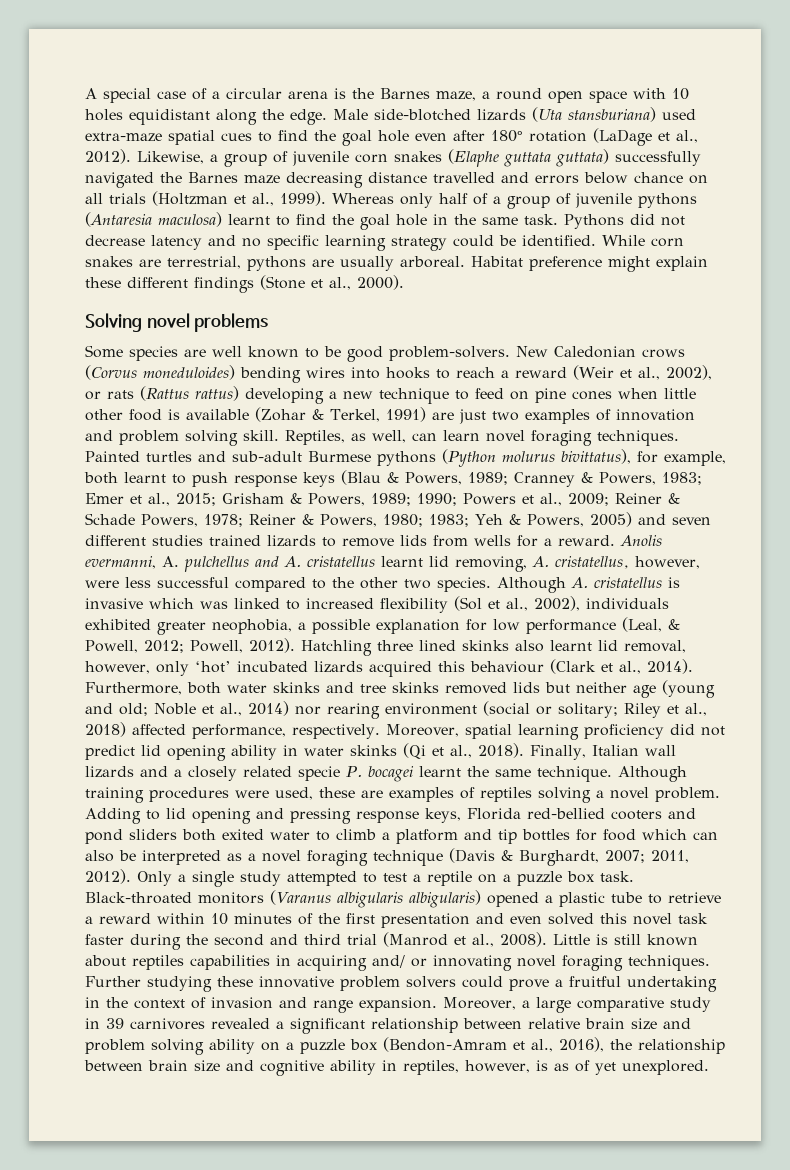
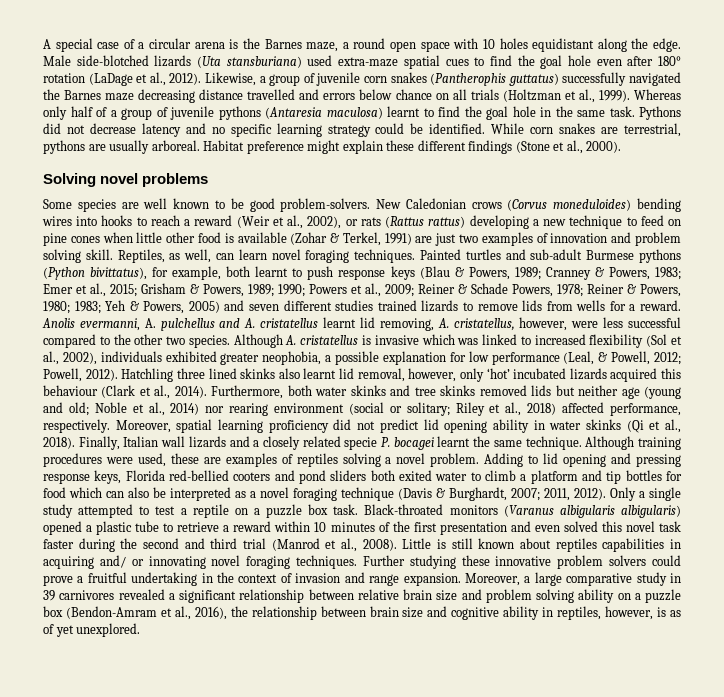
[448,149,609,167] (Elaphe guttata guttata) -> [430,73,559,86] (Pantherophis guttatus)
[502,451,555,462] molurus -> (85, 273) none

